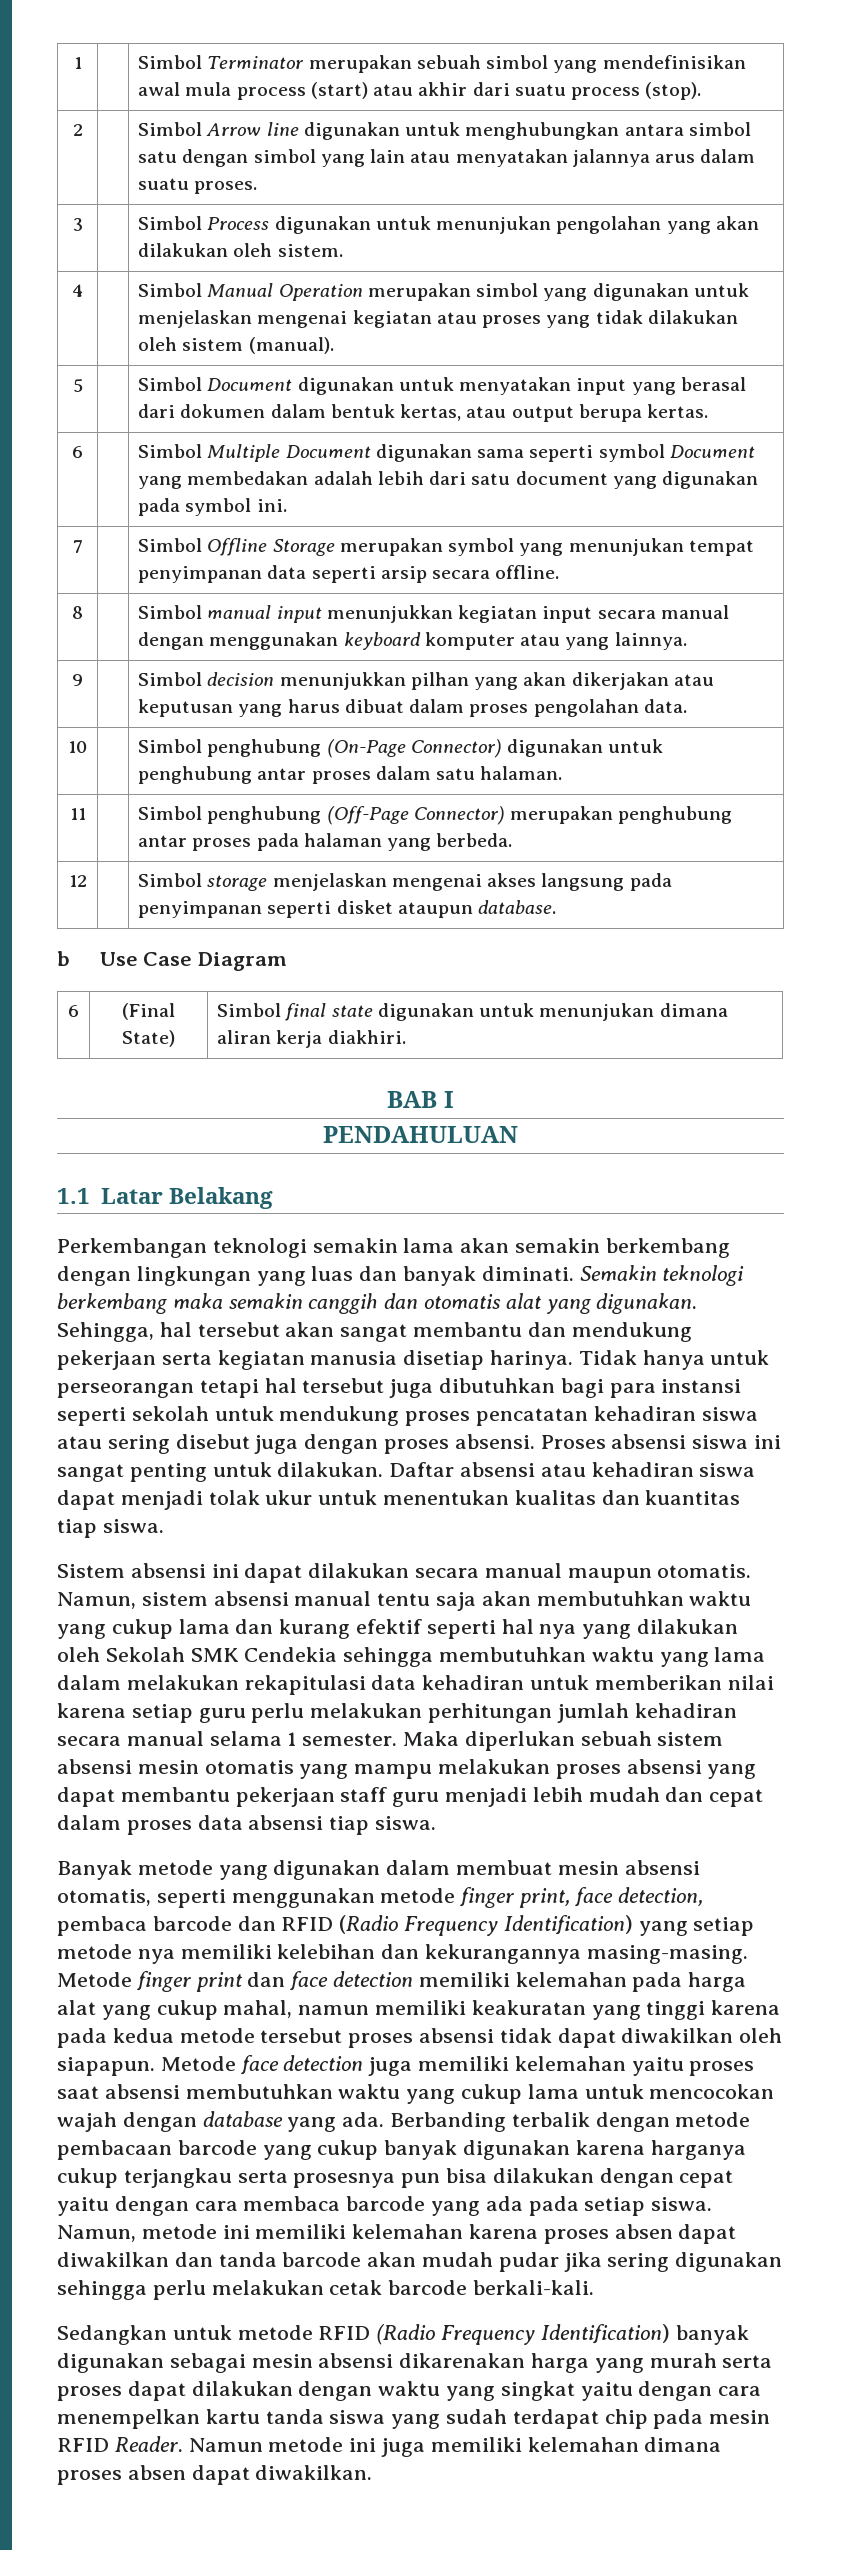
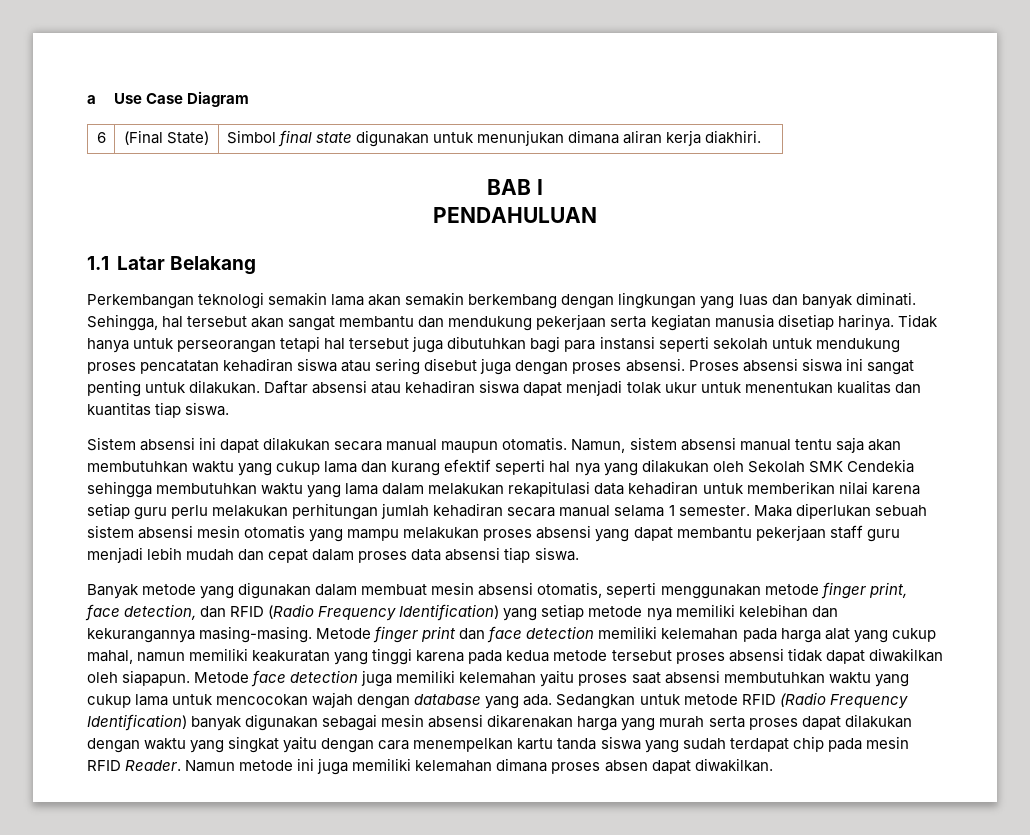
[73,57,82,69] [138,55,746,73] [138,82,702,100] [72,124,83,136] [138,122,751,140] [138,149,756,167] [138,178,258,194] [72,218,83,231] [138,216,759,234] [138,243,343,257] [71,284,84,297] [138,283,749,301] [138,310,738,328] [138,337,334,354] [72,379,83,392] [138,377,746,395] [138,404,709,422] [72,446,83,458] [138,444,755,462] [138,471,759,489] [138,498,287,516] [72,540,83,553] [138,538,754,556] [138,565,560,583] [72,606,83,619] [138,605,729,623] [138,632,687,650] [72,674,83,686] [138,672,714,690] [138,699,687,717] [68,741,87,753] [138,739,664,758] [138,766,563,784] [69,808,86,820] [138,806,733,825] [138,833,513,851] [68,875,87,887] [138,873,672,891] [138,900,557,918] [57,951,70,966] 1 | | Simbol Terminator merupakan sebuah simbol yang mendefinisikan awal mula process (start) atau akhir dari suatu process (stop). // 2 | | Simbol Arrow line digunakan untuk menghubungkan antara simbol satu dengan simbol yang lain atau menyatakan jalannya arus dalam suatu proses. // 3 | | Simbol Process digunakan untuk menunjukan pengolahan yang akan dilakukan oleh sistem. // 4 | | Simbol Manual Operation merupakan simbol yang digunakan untuk menjelaskan mengenai kegiatan atau proses yang tidak dilakukan oleh sistem (manual). // 5 | | Simbol Document digunakan untuk menyatakan input yang berasal dari dokumen dalam bentuk kertas, atau output berupa kertas. // 6 | | Simbol Multiple Document digunakan sama seperti symbol Document yang membedakan adalah lebih dari satu document yang digunakan pada symbol ini. // 7 | | Simbol Offline Storage merupakan symbol yang menunjukan tempat penyimpanan data seperti arsip secara offline. // 8 | | Simbol manual input menunjukkan kegiatan input secara manual dengan menggunakan keyboard komputer atau yang lainnya. // 9 | | Simbol decision menunjukkan pilhan yang akan dikerjakan atau keputusan yang harus dibuat dalam proses pengolahan data. // 10 | | Simbol penghubung (On-Page Connector) digunakan untuk penghubung antar proses dalam satu halaman. // 11 | | Simbol penghubung (Off-Page Connector) merupakan penghubung antar proses pada halaman yang berbeda. // 12 | | Simbol storage menjelaskan mengenai akses langsung pada penyimpanan seperti disket ataupun database. // b -> [87,95,96,104] a
[579,1265,745,1286] [57,1293,698,1314] Semakin teknologi berkembang maka semakin canggih dan otomatis alat yang digunakan. -> (916, 299) none
[57,1916,232,1936] pembaca barcode -> (197, 612) none
[390,2112,751,2132] [57,2140,746,2160] [57,2168,734,2188] [57,2196,713,2216] [57,2224,737,2244] [57,2252,783,2272] [57,2280,595,2300] Berbanding terbalik dengan metode pembacaan barcode yang cukup banyak digunakan karena harganya cukup terjangkau serta prosesnya pun bisa dilakukan dengan cepat yaitu dengan cara membaca barcode yang ada pada setiap siswa. Namun, metode ini memiliki kelemahan karena proses absen dapat diwakilkan dan tanda barcode akan mudah pudar jika sering digunakan sehingga perlu melakukan cetak barcode berkali-kali. // -> (553, 700) none

